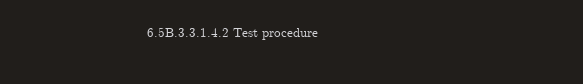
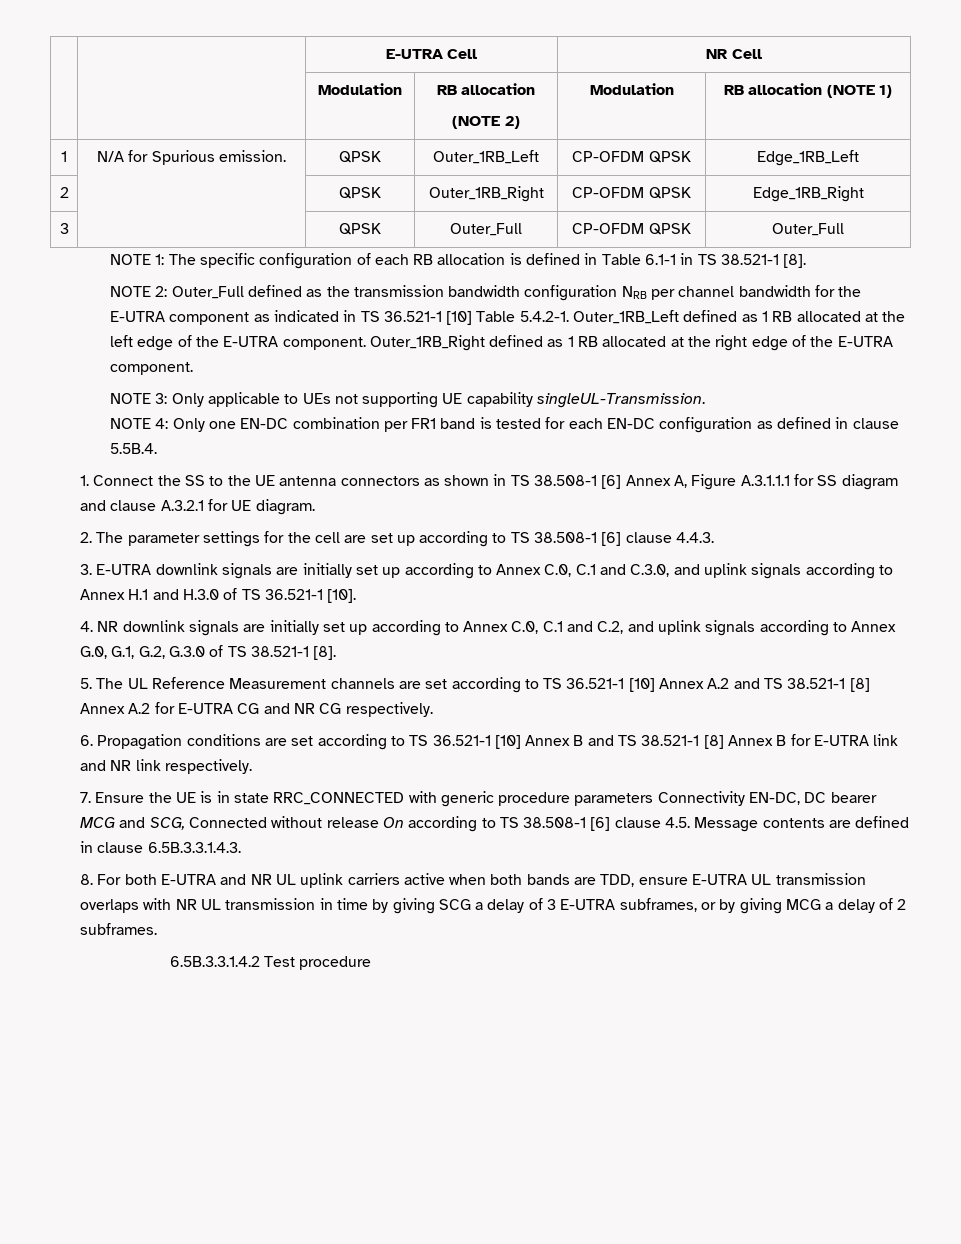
(147, 32) none -> [385,49,478,59] [706,49,762,59] [318,83,402,95] [436,83,536,95] [452,116,520,129] [589,83,674,95] [724,83,892,98] [61,151,67,162] [97,150,286,165] [339,151,381,163] [433,150,539,164] [572,151,691,163] [757,150,859,166] [59,187,69,198] [339,187,381,199] [428,186,544,202] [572,187,691,199] [752,186,864,202] [59,223,69,234] [339,223,381,235] [450,223,522,236] [572,223,691,235] [772,223,844,236] [109,253,807,269] [109,285,862,301] [109,310,906,325] [109,335,893,351] [109,362,193,375] [109,392,706,408] [109,417,899,433] [109,443,157,454] [79,474,898,490] [79,499,315,515] [79,531,715,547] [79,563,894,579] [79,588,357,603] [79,620,897,636] [79,645,337,660] [79,677,870,693] [79,702,433,717] [79,734,899,750] [79,759,252,774] [79,791,877,807] [79,816,910,832] [79,841,241,853] [79,873,866,888] [79,898,907,914] [79,923,157,935] | | E-UTRA Cell | NR Cell // | | Modulation | RB allocation // (NOTE 2) | Modulation | RB allocation (NOTE 1) // 1 | N/A for Spurious emission. | QPSK | Outer_1RB_Left | CP-OFDM QPSK | Edge_1RB_Left // 2 | | QPSK | Outer_1RB_Right | CP-OFDM QPSK | Edge_1RB_Right // 3 | | QPSK | Outer_Full | CP-OFDM QPSK | Outer_Full // NOTE 1: The specific configuration of each RB allocation is defined in Table 6.1-1 in TS 38.521-1 [8]. // NOTE 2: Outer_Full defined as the transmission bandwidth configuration NRB per channel bandwidth for the E-UTRA component as indicated in TS 36.521-1 [10] Table 5.4.2-1. Outer_1RB_Left defined as 1 RB allocated at the left edge of the E-UTRA component. Outer_1RB_Right defined as 1 RB allocated at the right edge of the E-UTRA component. // NOTE 3: Only applicable to UEs not supporting UE capability singleUL-Transmission. // NOTE 4: Only one EN-DC combination per FR1 band is tested for each EN-DC configuration as defined in clause 5.5B.4. // 1. Connect the SS to the UE antenna connectors as shown in TS 38.508-1 [6] Annex A, Figure A.3.1.1.1 for SS diagram and clause A.3.2.1 for UE diagram. // 2. The parameter settings for the cell are set up according to TS 38.508-1 [6] clause 4.4.3. // 3. E-UTRA downlink signals are initially set up according to Annex C.0, C.1 and C.3.0, and uplink signals according to Annex H.1 and H.3.0 of TS 36.521-1 [10]. // 4. NR downlink signals are initially set up according to Annex C.0, C.1 and C.2, and uplink signals according to Annex G.0, G.1, G.2, G.3.0 of TS 38.521-1 [8]. // 5. The UL Reference Measurement channels are set according to TS 36.521-1 [10] Annex A.2 and TS 38.521-1 [8] Annex A.2 for E-UTRA CG and NR CG respectively. // 6. Propagation conditions are set according to TS 36.521-1 [10] Annex B and TS 38.521-1 [8] Annex B for E-UTRA link and NR link respectively. // 7. Ensure the UE is in state RRC_CONNECTED with generic procedure parameters Connectivity EN-DC, DC bearer MCG and SCG, Connected without release On according to TS 38.508-1 [6] clause 4.5. Message contents are defined in clause 6.5B.3.3.1.4.3. // 8. For both E-UTRA and NR UL uplink carriers active when both bands are TDD, ensure E-UTRA UL transmission overlaps with NR UL transmission in time by giving SCG a delay of 3 E-UTRA subframes, or by giving MCG a delay of 2 subframes. //

